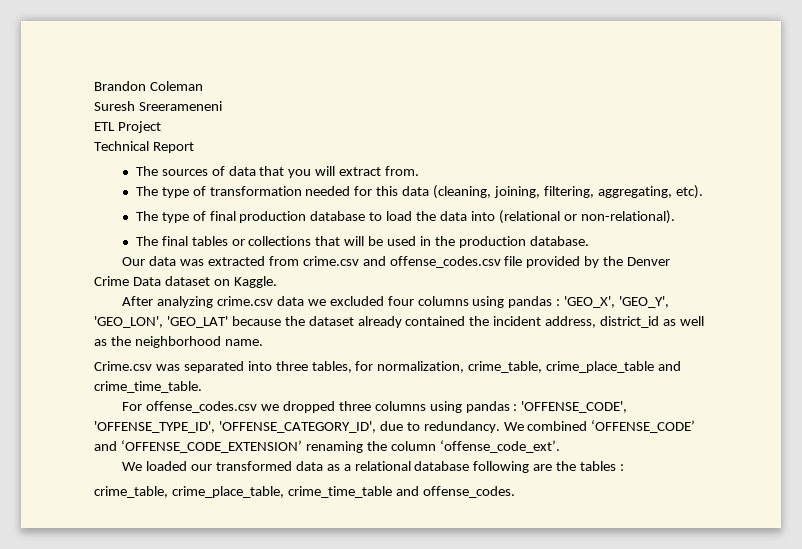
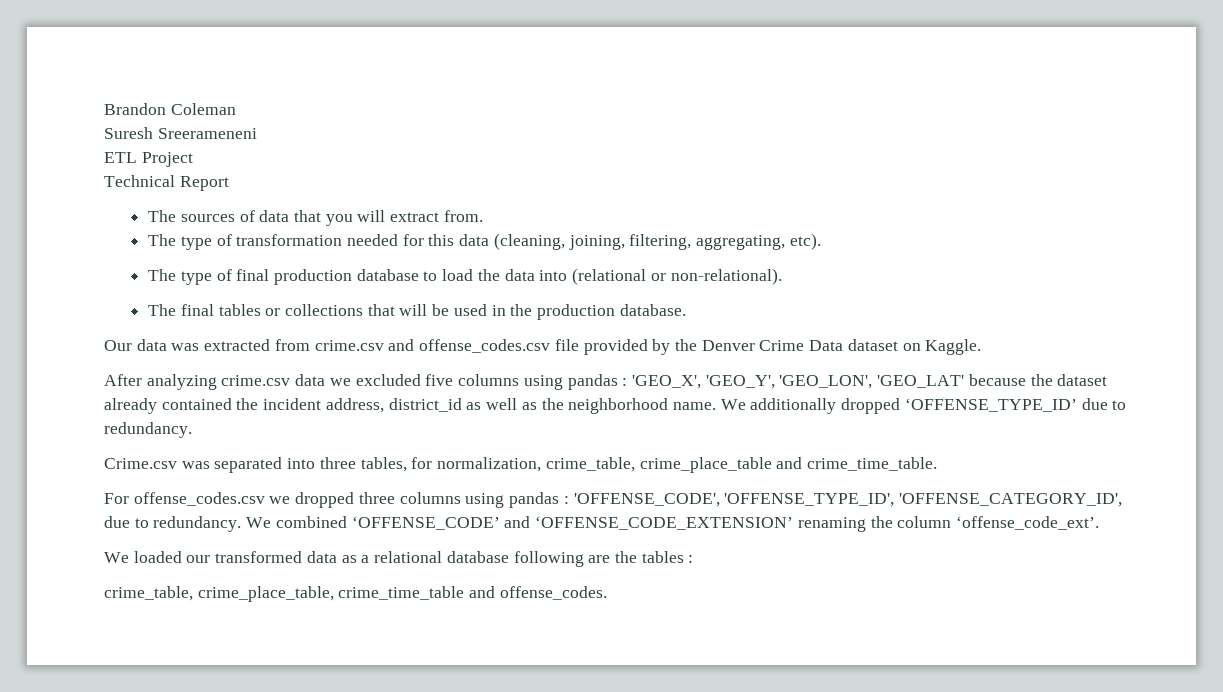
[387,296,414,306] four -> [425,374,454,386] five
(263, 342) none -> [720,398,1127,414] [104,422,192,438] We additionally dropped ‘OFFENSE_TYPE_ID’ due to redundancy.

